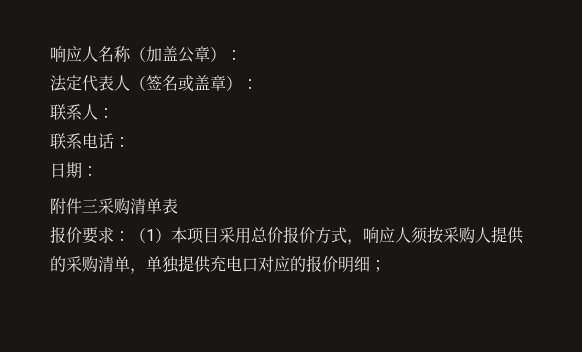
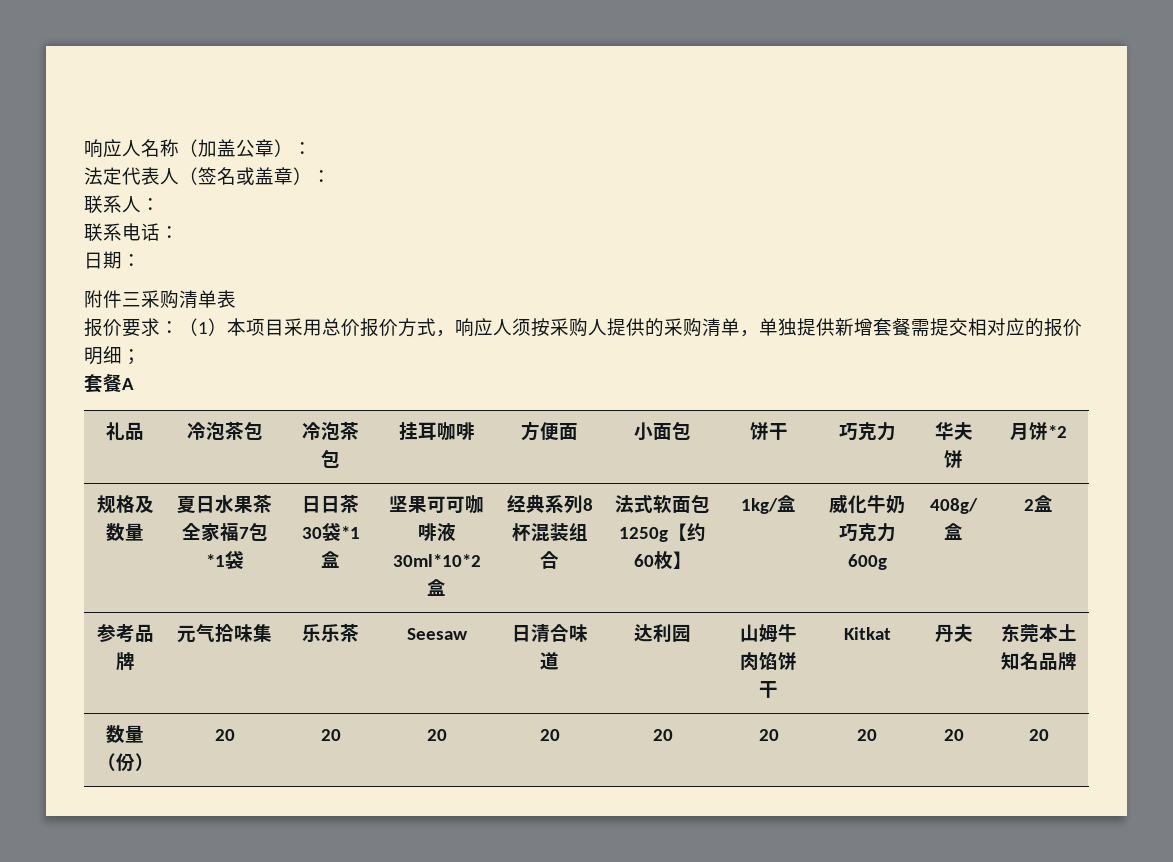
[210,256,258,272] 充电口 -> [835,318,987,336] 新增套餐需提交相
(386, 266) none -> [84,374,134,393] [106,422,144,441] [186,421,263,440] [302,421,359,440] [321,449,340,468] [398,422,475,441] [521,421,578,441] [634,421,691,441] [749,422,788,441] [838,422,896,441] [934,422,973,440] [944,450,963,469] [1010,422,1067,441] [96,495,154,514] [106,523,144,541] [177,494,272,513] [181,522,268,541] [205,551,244,569] [302,494,359,513] [301,523,360,541] [321,551,340,568] [389,495,484,514] [417,523,456,541] [392,554,481,567] [427,579,446,596] [506,494,593,514] [511,523,588,541] [540,551,559,569] [615,494,710,513] [619,523,706,542] [633,551,692,569] [741,495,796,514] [829,494,905,514] [838,523,896,542] [847,554,887,570] [930,498,978,514] [944,523,963,540] [1024,495,1053,512] [96,624,154,642] [115,652,135,670] [177,623,272,643] [302,623,359,643] [406,628,468,640] [511,624,588,642] [540,652,559,670] [634,624,691,642] [740,624,797,642] [740,652,797,671] [759,681,778,698] [843,627,891,640] [934,624,973,642] [1000,623,1077,643] [1000,652,1077,670] [106,725,144,743] [96,753,154,772] [214,729,235,741] [320,729,341,741] [426,729,447,741] [539,729,560,741] [652,729,673,741] [758,729,779,741] [857,729,877,741] [943,729,964,741] [1028,729,1049,741] // 套餐A // 礼品 | 冷泡茶包 | 冷泡茶包 | 挂耳咖啡 | 方便面 | 小面包 | 饼干 | 巧克力 | 华夫饼 | 月饼*2 // 规格及数量 | 夏日水果茶全家福7包*1袋 | 日日茶30袋*1盒 | 坚果可可咖啡液30ml*10*2盒 | 经典系列8杯混装组合 | 法式软面包1250g【约60枚】 | 1kg/盒 | 威化牛奶巧克力600g | 408g/盒 | 2盒 // 参考品牌 | 元气拾味集 | 乐乐茶 | Seesaw | 日清合味道 | 达利园 | 山姆牛肉馅饼干 | Kitkat | 丹夫 | 东莞本土知名品牌 // 数量（份） | 20 | 20 | 20 | 20 | 20 | 20 | 20 | 20 | 20

